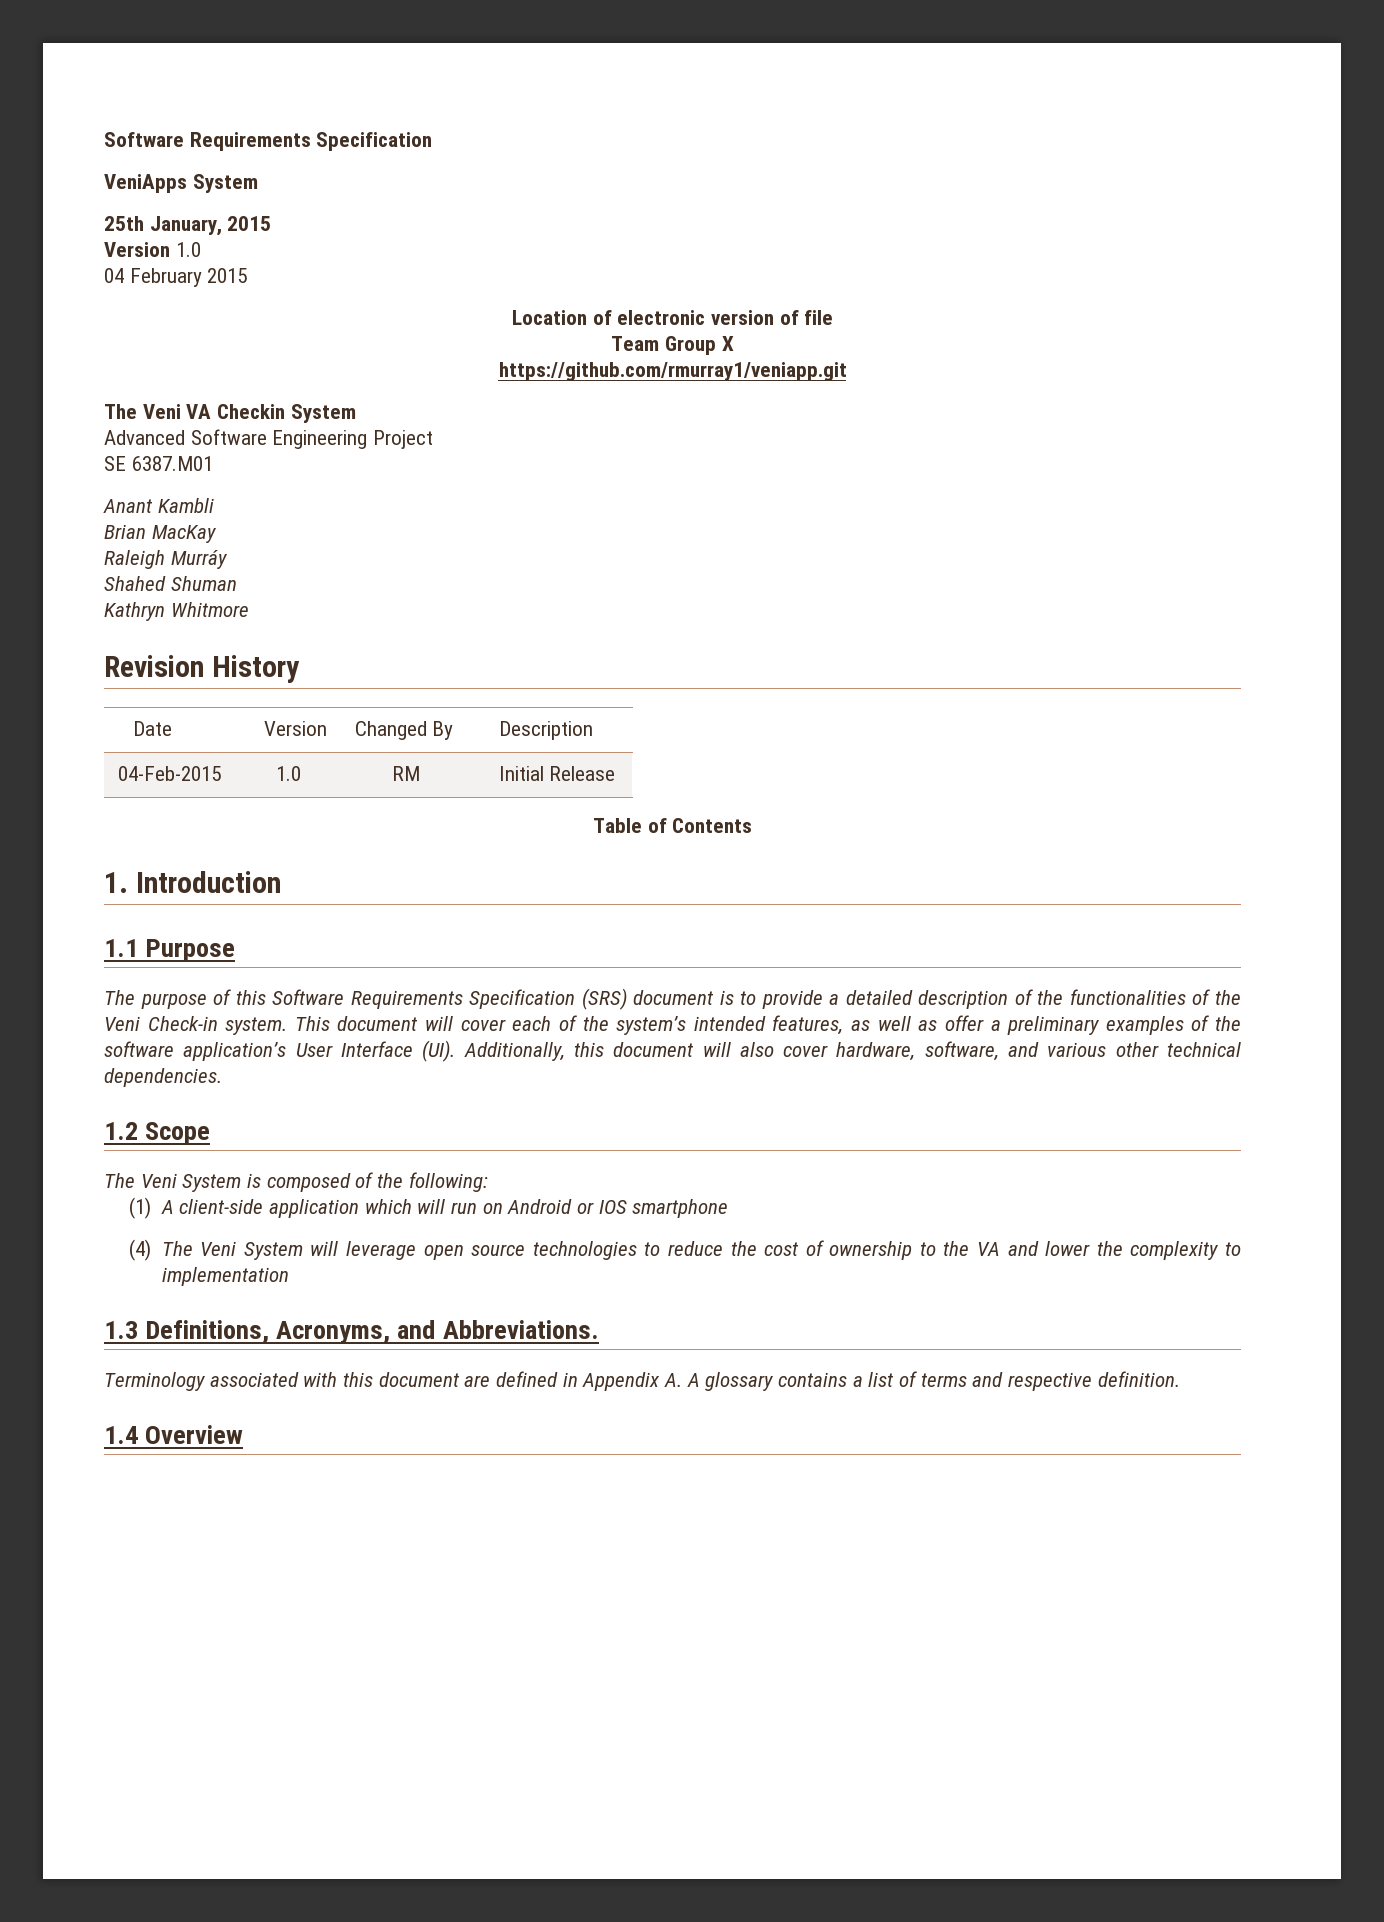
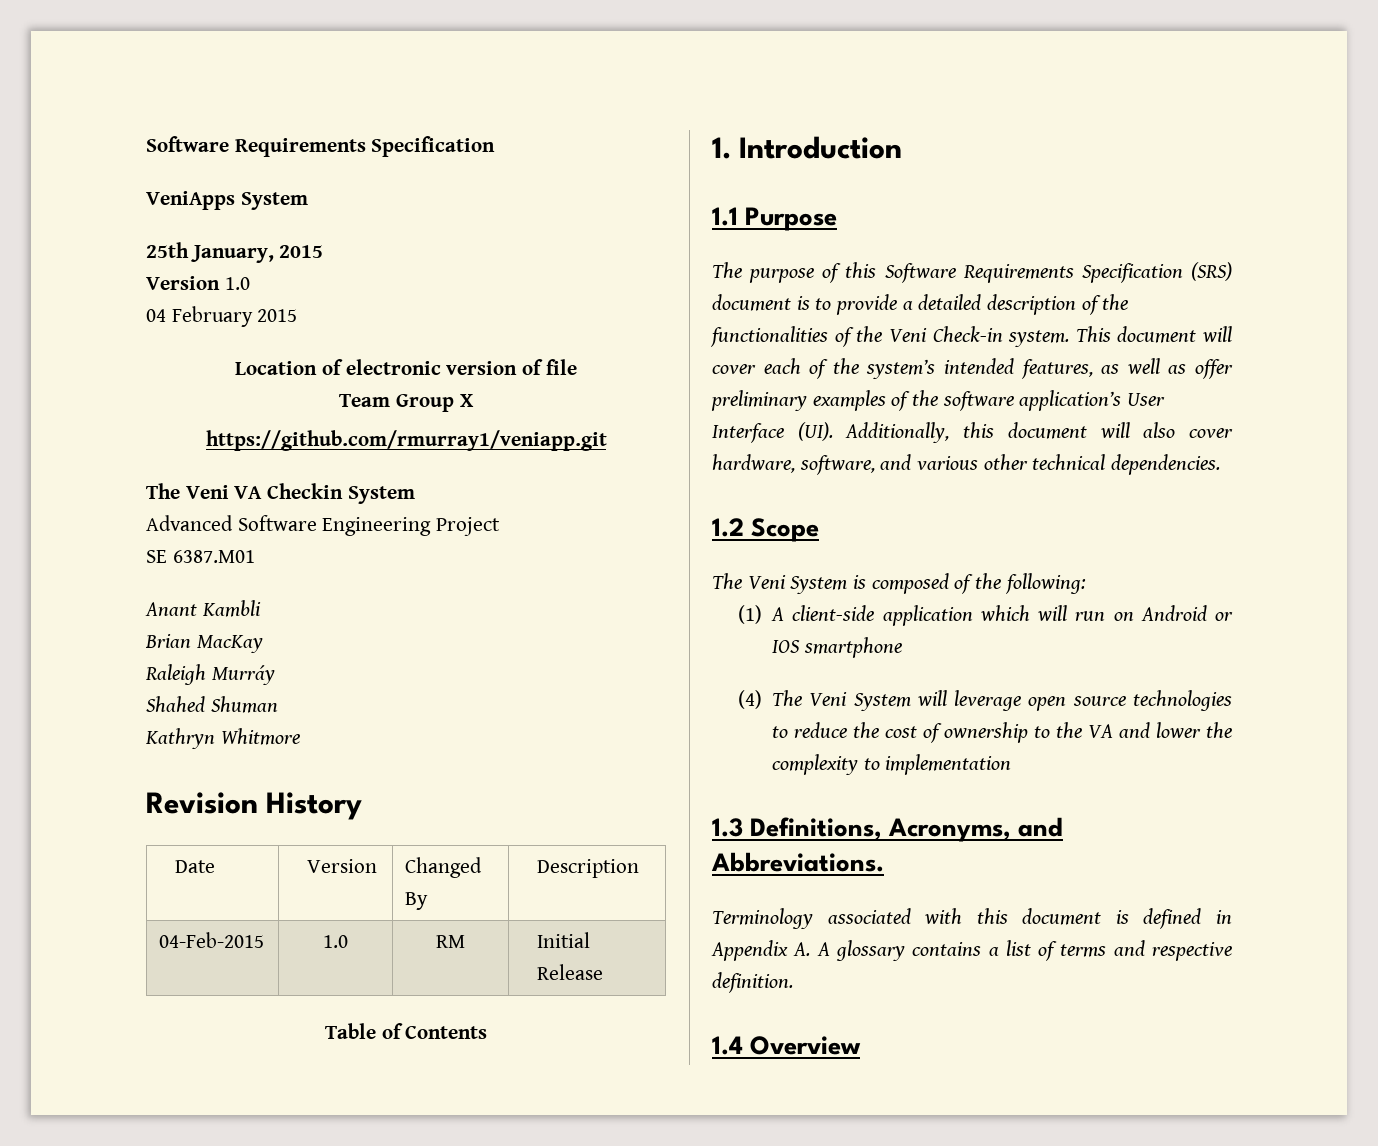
[990,1020,1001,1031] a -> (1233, 369) none
[464,1375,491,1387] are -> [1115,910,1129,924] is

